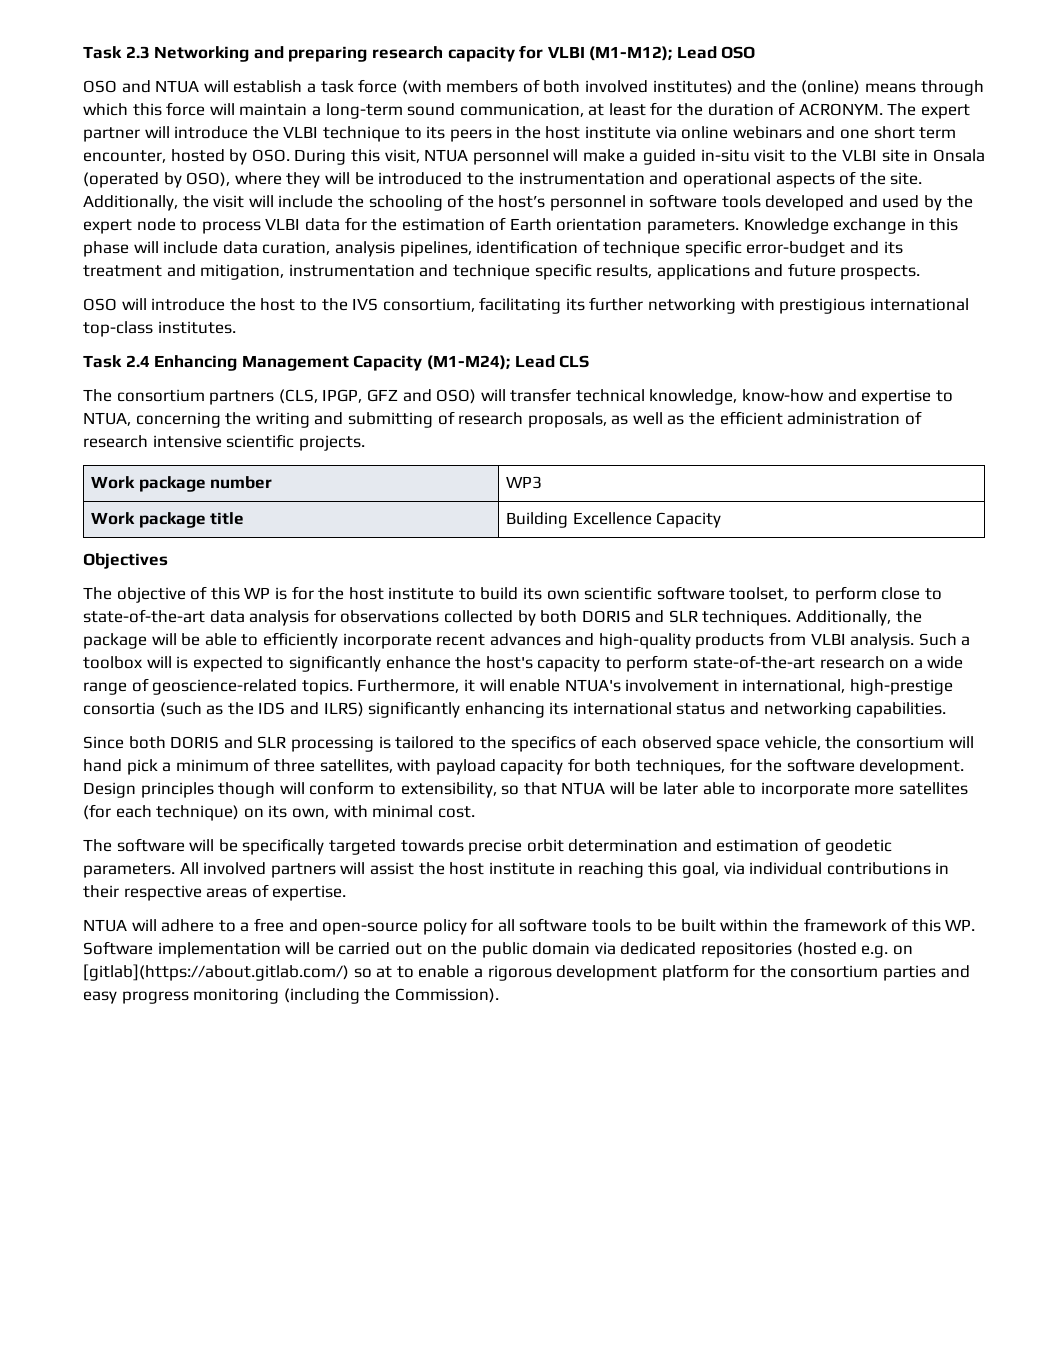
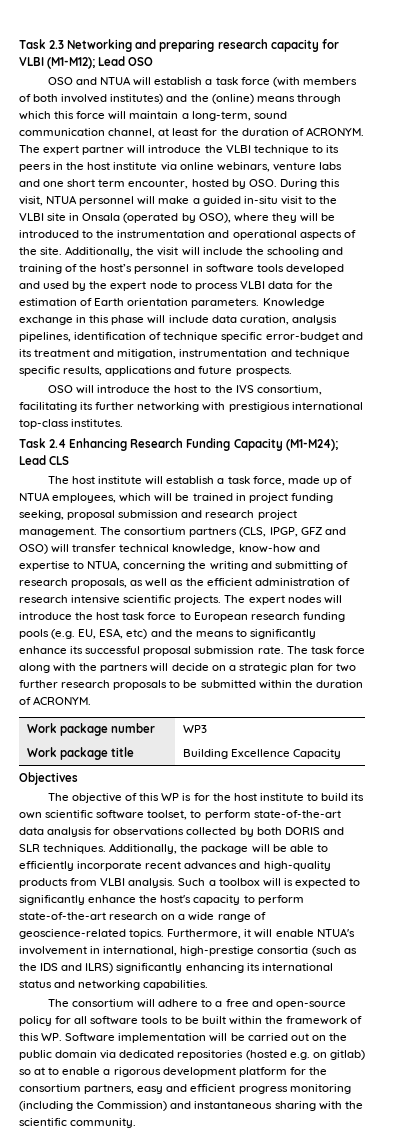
[325,103,584,119] long-term sound communication, -> [191,111,287,121] [19,128,156,138] long-term, sound communication channel,
[732,126,802,139] webinars -> [216,162,342,172] webinars, venture labs
(443, 203) none -> [321,247,343,255] [19,264,62,274] and training
[241,355,349,371] Management -> [130,438,231,451] Research Funding
(112, 395) none -> [71,476,352,486] [19,492,333,503] [19,510,297,520] [19,527,122,537] host institute will establish a task force, made up of NTUA employees, which will be trained in project funding seeking, proposal submission and research project management. The
(365, 443) none -> [224,595,342,605] [19,612,345,622] [19,628,316,639] [19,646,365,656] [19,663,357,673] [19,680,363,690] [19,696,92,705] The expert nodes will introduce the host task force to European research funding pools (e.g. EU, ESA, etc) and the means to significantly enhance its successful proposal submission rate. The task force along with the partners will decide on a strategic plan for two further research proposals to be submitted within the duration of ACRONYM.
[881,587,942,600] close to -> (251, 815) none
[83,735,974,752] [83,758,965,775] [83,781,969,798] [83,804,475,821] [83,838,892,855] [83,862,950,878] [83,884,347,901] [83,919,127,932] Since both DORIS and SLR processing is tailored to the specifics of each observed space vehicle, the consortium will hand pick a minimum of three satellites, with payload capacity for both techniques, for the software development. Design principles though will conform to extensibility, so that NTUA will be later able to incorporate more satellites (for each technique) on its own, with minimal cost. // The software will be specifically targeted towards precise orbit determination and estimation of geodetic parameters. All involved partners will assist the host institute in reaching this goal, via individual contributions in their respective areas of expertise. // NTUA -> [47,999,134,1007] The consortium
[83,964,349,981] [gitlab](https://about.gitlab.com/) -> [329,1050,365,1060] gitlab)
[883,965,970,981] [83,988,499,1004] parties and easy progress monitoring (including the Commission). -> [84,1084,351,1094] [19,1101,363,1111] [19,1118,137,1128] partners, easy and efficient progress monitoring (including the Commission) and instantaneous sharing with the scientific community.

